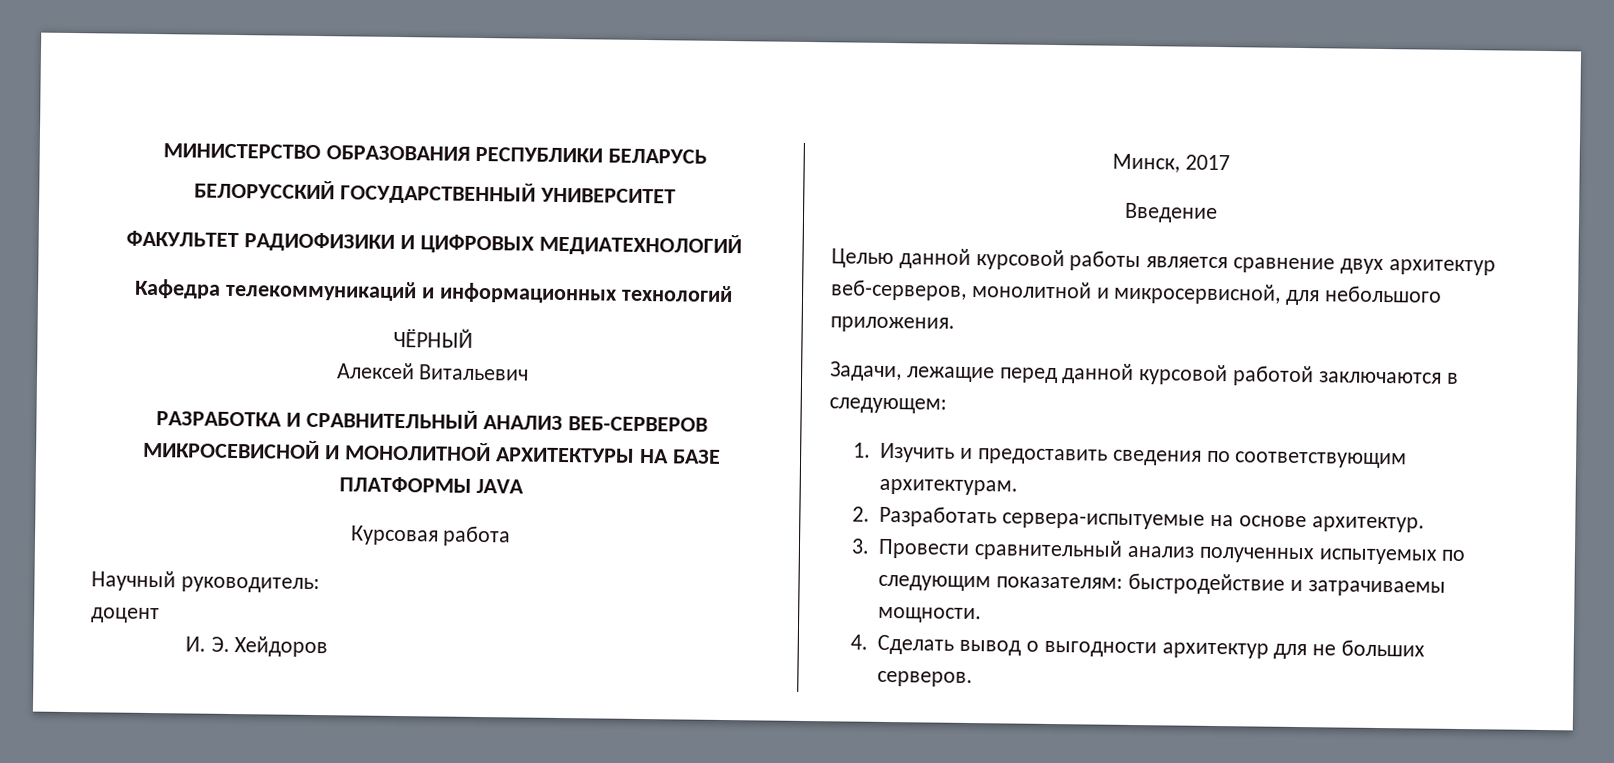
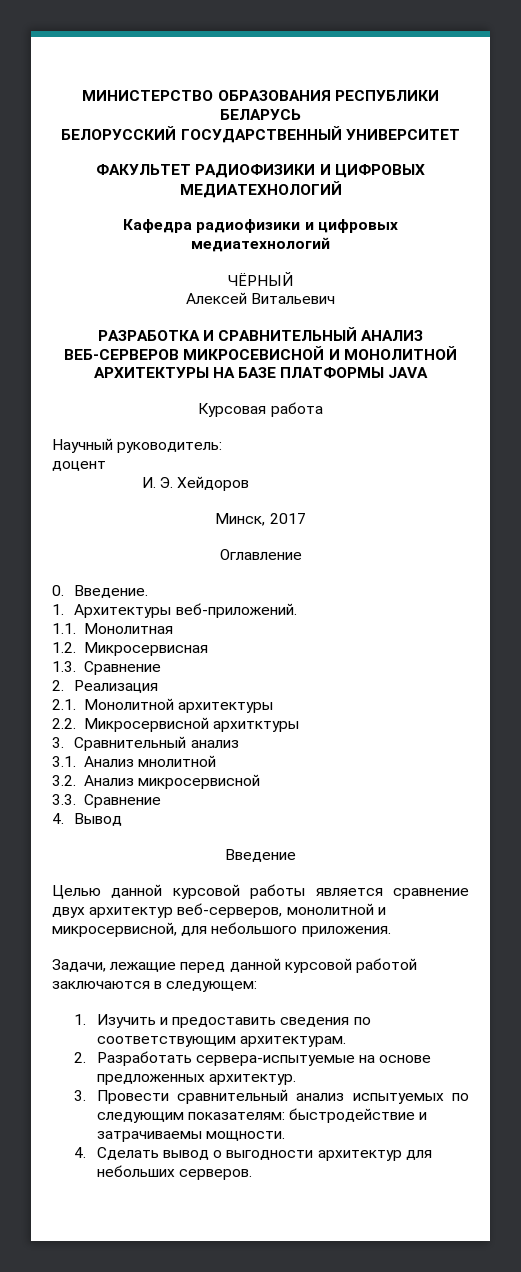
[225,279,733,304] телекоммуникаций и информационных технологий -> [196,219,398,233] [191,237,330,252] радиофизики и цифровых медиатехнологий
(1230, 162) none -> [219,549,302,560] [52,585,149,598] [52,603,297,618] [52,623,173,634] [52,642,208,656] [52,661,161,675] [52,680,159,693] [52,698,273,713] [52,717,299,732] [52,736,239,751] [52,755,216,767] [52,774,260,789] [52,794,161,808] [52,813,123,826] // Оглавление // 0. Введение. // 1. Архитектуры веб-приложений. // 1.1. Монолитная // 1.2. Микросервисная // 1.3. Сравнение // 2. Реализация // 2.1. Монолитной архитектуры // 2.2. Микросервисной архитктуры // 3. Сравнительный анализ // 3.1. Анализ мнолитной // 3.2. Анализ микросервисной // 3.3. Сравнение // 4. Вывод
(1307, 521) none -> [96,1074,205,1085] предложенных
[1198,546,1315,564] полученных -> (345, 1097) none
[1312,639,1426,657] не больших -> [96,1165,175,1177] небольших

